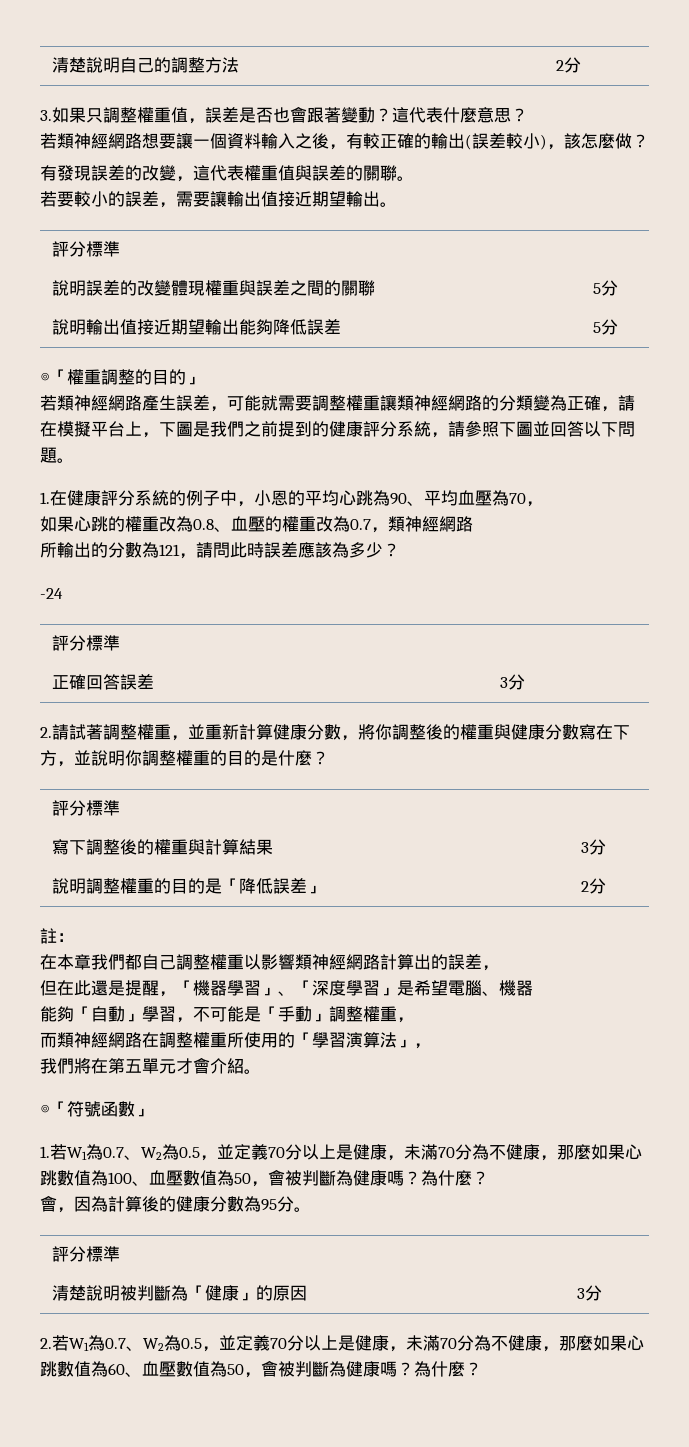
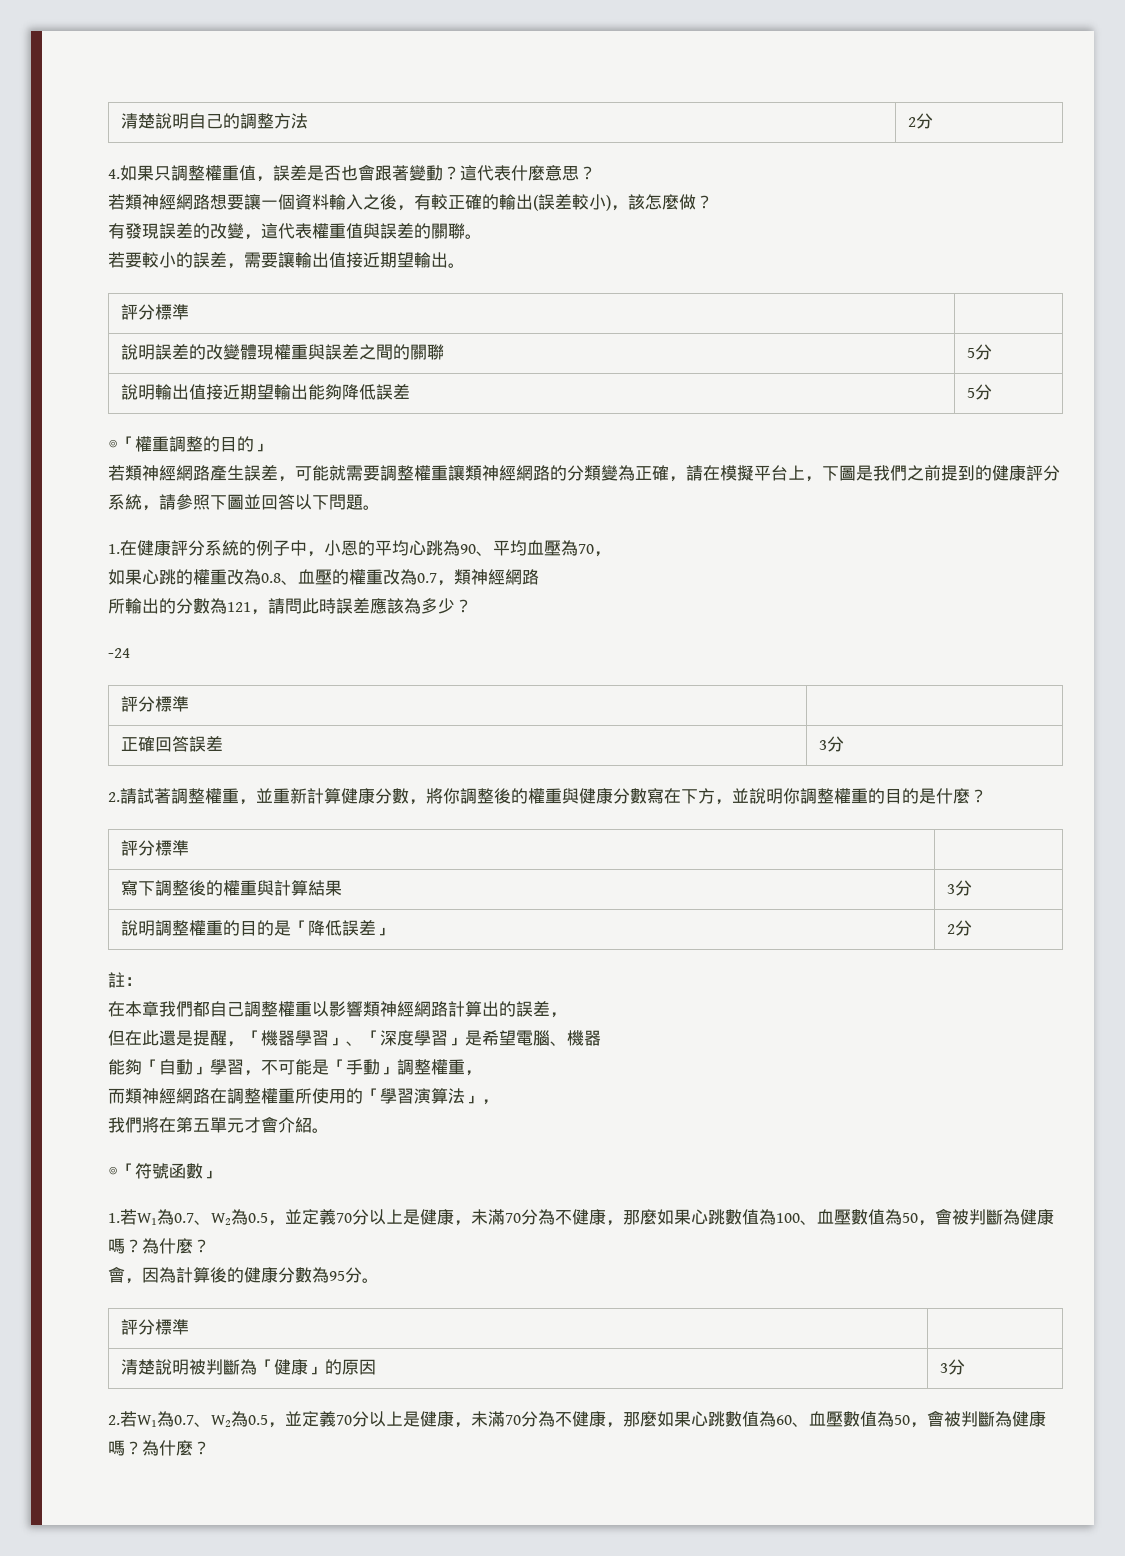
[40,110,52,121] 3. -> [108,169,120,179] 4.

